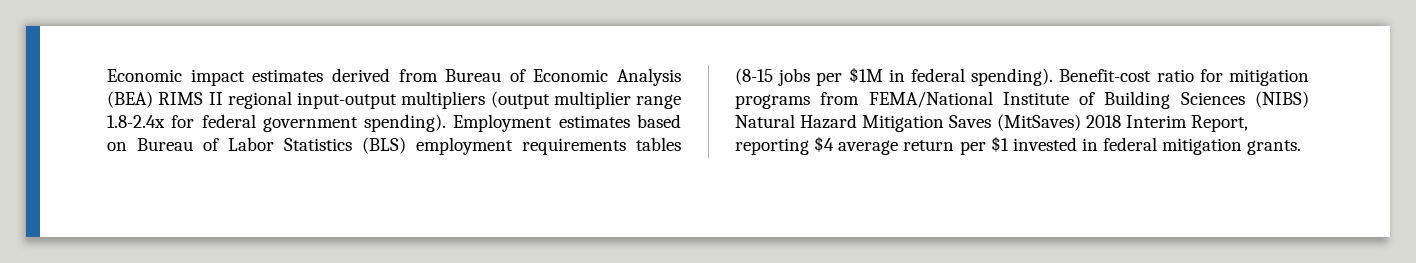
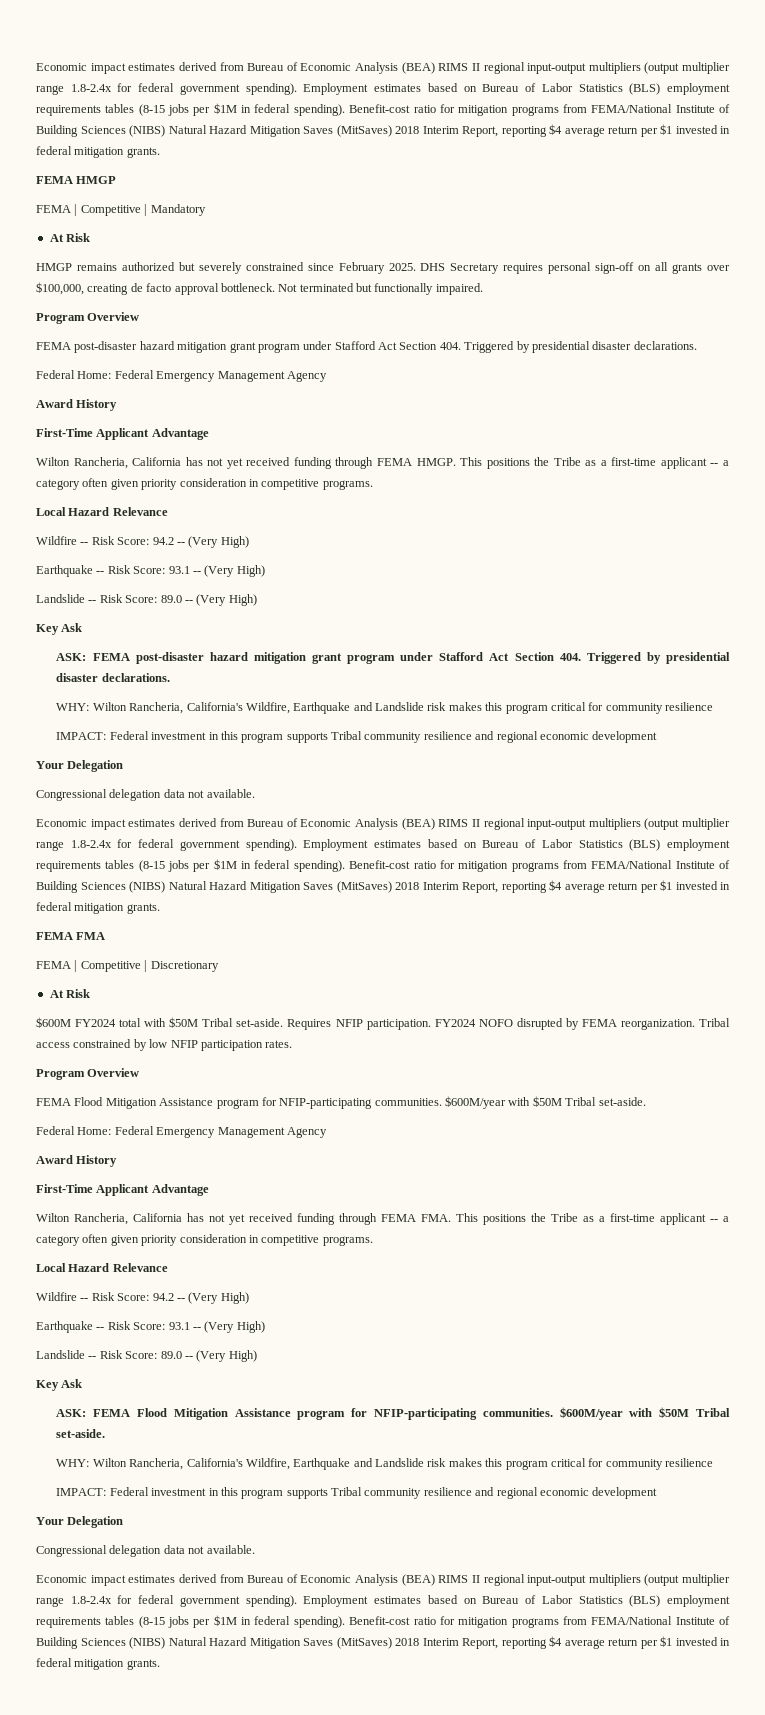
(1302, 147) none -> [36,176,117,184] [36,204,206,216] [49,233,91,242] [36,262,731,274] [36,282,483,295] [36,312,140,324] [36,341,697,353] [36,370,327,382] [36,399,118,411] [36,428,209,440] [36,457,729,469] [36,478,373,490] [36,507,168,516] [36,536,249,548] [36,565,265,577] [36,594,257,606] [36,623,83,635] [56,652,731,664] [56,673,170,682] [56,702,714,714] [56,731,658,743] [36,760,124,772] [36,789,255,801] [36,818,730,830] [36,839,731,851] [36,859,731,872] [36,880,730,893] [36,902,160,914] [36,932,106,940] [36,960,219,972] [49,989,91,998] [36,1017,730,1030] [36,1039,293,1051] [36,1068,140,1080] [36,1096,646,1109] [36,1126,327,1138] [36,1155,118,1167] [36,1184,209,1196] [36,1213,729,1225] [36,1234,373,1246] [36,1263,168,1272] [36,1292,249,1304] [36,1321,265,1333] [36,1350,257,1362] [36,1379,83,1391] [56,1407,731,1420] [56,1429,106,1438] [56,1458,714,1470] [56,1487,658,1499] [36,1516,124,1528] [36,1545,255,1557] [36,1574,730,1586] [36,1595,731,1607] [36,1615,731,1628] [36,1636,730,1649] [36,1658,160,1670] // FEMA HMGP // FEMA | Competitive | Mandatory // At Risk // HMGP remains authorized but severely constrained since February 2025. DHS Secretary requires personal sign-off on all grants over $100,000, creating de facto approval bottleneck. Not terminated but functionally impaired. // Program Overview // FEMA post-disaster hazard mitigation grant program under Stafford Act Section 404. Triggered by presidential disaster declarations. // Federal Home: Federal Emergency Management Agency // Award History // First-Time Applicant Advantage // Wilton Rancheria, California has not yet received funding through FEMA HMGP. This positions the Tribe as a first-time applicant -- a category often given priority consideration in competitive programs. // Local Hazard Relevance // Wildfire -- Risk Score: 94.2 -- (Very High) // Earthquake -- Risk Score: 93.1 -- (Very High) // Landslide -- Risk Score: 89.0 -- (Very High) // Key Ask // ASK: FEMA post-disaster hazard mitigation grant program under Stafford Act Section 404. Triggered by presidential disaster declarations. // WHY: Wilton Rancheria, California's Wildfire, Earthquake and Landslide risk makes this program critical for community resilience // IMPACT: Federal investment in this program supports Tribal community resilience and regional economic development // Your Delegation // Congressional delegation data not available. // Economic impact estimates derived from Bureau of Economic Analysis (BEA) RIMS II regional input-output multipliers (output multiplier range 1.8-2.4x for federal government spending). Employment estimates based on Bureau of Labor Statistics (BLS) employment requirements tables (8-15 jobs per $1M in federal spending). Benefit-cost ratio for mitigation programs from FEMA/National Institute of Building Sciences (NIBS) Natural Hazard Mitigation Saves (MitSaves) 2018 Interim Report, reporting $4 average return per $1 invested in federal mitigation grants. // FEMA FMA // FEMA | Competitive | Discretionary // At Risk // $600M FY2024 total with $50M Tribal set-aside. Requires NFIP participation. FY2024 NOFO disrupted by FEMA reorganization. Tribal access constrained by low NFIP participation rates. // Program Overview // FEMA Flood Mitigation Assistance program for NFIP-participating communities. $600M/year with $50M Tribal set-aside. // Federal Home: Federal Emergency Management Agency // Award History // First-Time Applicant Advantage // Wilton Rancheria, California has not yet received funding through FEMA FMA. This positions the Tribe as a first-time applicant -- a category often given priority consideration in competitive programs. // Local Hazard Relevance // Wildfire -- Risk Score: 94.2 -- (Very High) // Earthquake -- Risk Score: 93.1 -- (Very High) // Landslide -- Risk Score: 89.0 -- (Very High) // Key Ask // ASK: FEMA Flood Mitigation Assistance program for NFIP-participating communities. $600M/year with $50M Tribal set-aside. // WHY: Wilton Rancheria, California's Wildfire, Earthquake and Landslide risk makes this program critical for community resilience // IMPACT: Federal investment in this program supports Tribal community resilience and regional economic development // Your Delegation // Congressional delegation data not available. // Economic impact estimates derived from Bureau of Economic Analysis (BEA) RIMS II regional input-output multipliers (output multiplier range 1.8-2.4x for federal government spending). Employment estimates based on Bureau of Labor Statistics (BLS) employment requirements tables (8-15 jobs per $1M in federal spending). Benefit-cost ratio for mitigation programs from FEMA/National Institute of Building Sciences (NIBS) Natural Hazard Mitigation Saves (MitSaves) 2018 Interim Report, reporting $4 average return per $1 invested in federal mitigation grants.

